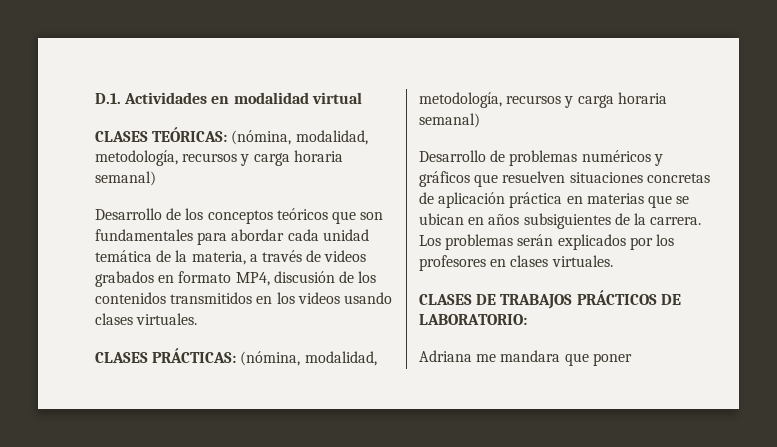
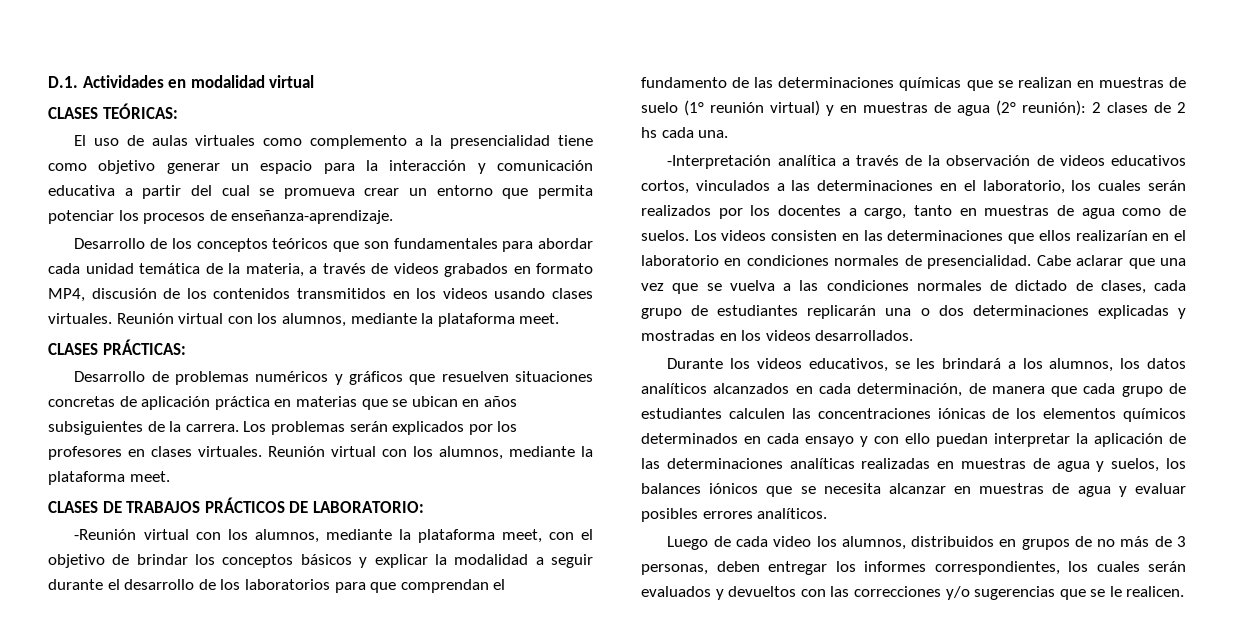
[231,130,368,145] [95,150,343,166] [95,171,156,186] (nómina, modalidad, metodología, recursos y carga horaria semanal) -> [74,135,593,149] [48,160,593,174] [48,185,593,199] [48,210,394,224] // El uso de aulas virtuales como complemento a la presencialidad tiene como objetivo generar un espacio para la interacción y comunicación educativa a partir del cual se promueva crear un entorno que permita potenciar los procesos de enseñanza-aprendizaje.
[95,348,377,366] [419,92,667,108] [419,113,480,128] // CLASES PRÁCTICAS: (nómina, modalidad, metodología, recursos y carga horaria semanal) -> [116,313,560,327] [48,339,186,355] Reunión virtual con los alumnos, mediante la plataforma meet. // CLASES PRÁCTICAS:
(613, 261) none -> [268,446,593,460] [48,471,170,485] Reunión virtual con los alumnos, mediante la plataforma meet.
[419,350,632,366] Adriana me mandara que poner -> [74,529,593,543] [48,554,594,568] [48,579,506,593] [641,77,1186,91] [641,100,1186,116] [641,127,729,138] [667,155,1186,169] [641,180,1186,194] [641,205,1186,219] [641,230,1186,244] [641,255,1186,269] [641,280,1186,294] [641,305,1186,319] [641,330,914,341] [667,358,1187,372] [641,383,1186,397] [641,408,1186,422] [641,433,1186,447] [641,458,1186,472] [641,483,1186,497] [641,508,828,522] [667,536,1186,550] [641,561,1186,575] [641,586,1185,600] -Reunión virtual con los alumnos, mediante la plataforma meet, con el objetivo de brindar los conceptos básicos y explicar la modalidad a seguir durante el desarrollo de los laboratorios para que comprendan el fundamento de las determinaciones químicas que se realizan en muestras de suelo (1° reunión virtual) y en muestras de agua (2° reunión): 2 clases de 2 hs cada una. // -Interpretación analítica a través de la observación de videos educativos cortos, vinculados a las determinaciones en el laboratorio, los cuales serán realizados por los docentes a cargo, tanto en muestras de agua como de suelos. Los videos consisten en las determinaciones que ellos realizarían en el laboratorio en condiciones normales de presencialidad. Cabe aclarar que una vez que se vuelva a las condiciones normales de dictado de clases, cada grupo de estudiantes replicarán una o dos determinaciones explicadas y mostradas en los videos desarrollados. // Durante los videos educativos, se les brindará a los alumnos, los datos analíticos alcanzados en cada determinación, de manera que cada grupo de estudiantes calculen las concentraciones iónicas de los elementos químicos determinados en cada ensayo y con ello puedan interpretar la aplicación de las determinaciones analíticas realizadas en muestras de agua y suelos, los balances iónicos que se necesita alcanzar en muestras de agua y evaluar posibles errores analíticos. // Luego de cada video los alumnos, distribuidos en grupos de no más de 3 personas, deben entregar los informes correspondientes, los cuales serán evaluados y devueltos con las correcciones y/o sugerencias que se le realicen.

